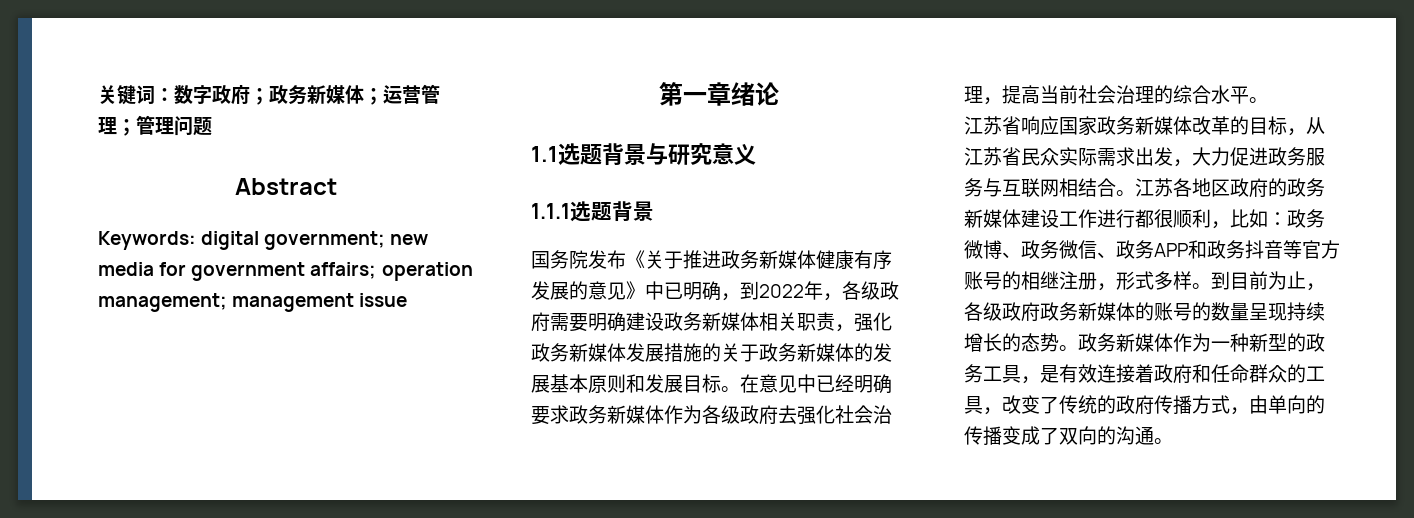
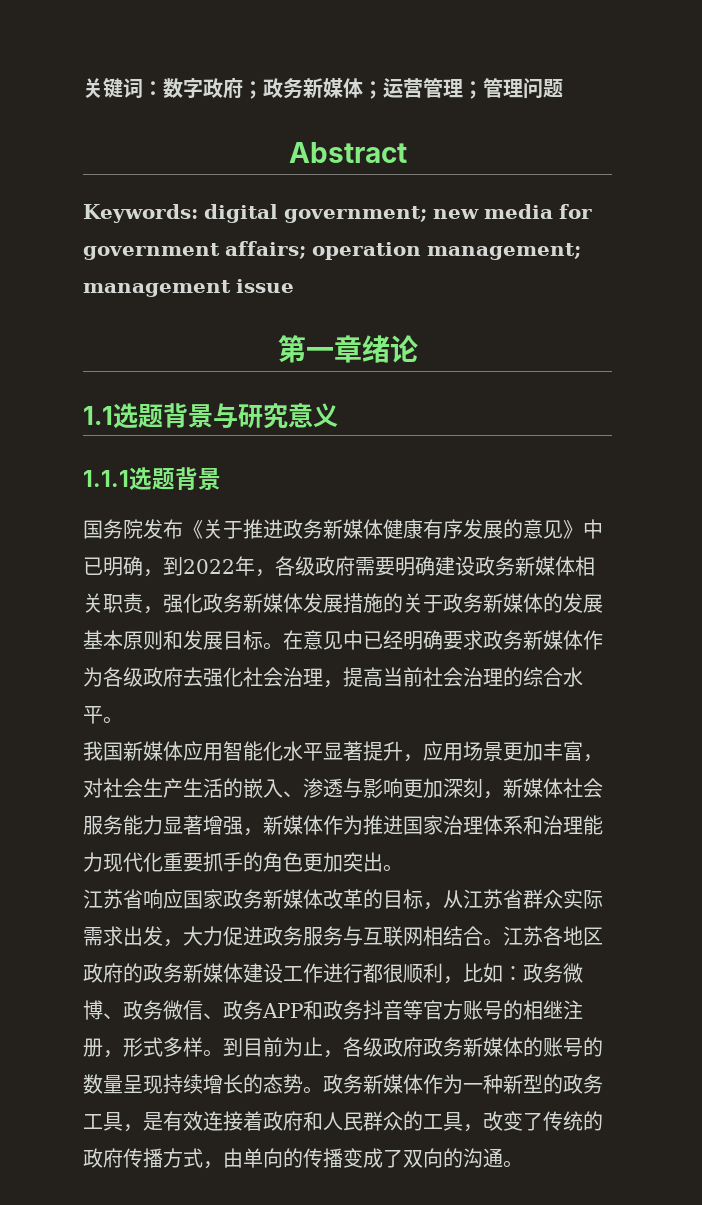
(1268, 100) none -> [83,741,603,762] [83,778,603,799] [83,815,603,836] [83,852,403,872] // 我国新媒体应用智能化水平显著提升，应用场景更加丰富，对社会生产生活的嵌入、渗透与影响更加深刻，新媒体社会服务能力显著增强，新媒体作为推进国家治理体系和治理能力现代化重要抓手的角色更加突出。
[1021,148,1040,166] 民 -> [523,889,543,909] 群
[1211,364,1249,383] 任命 -> [323,1112,363,1131] 人民

